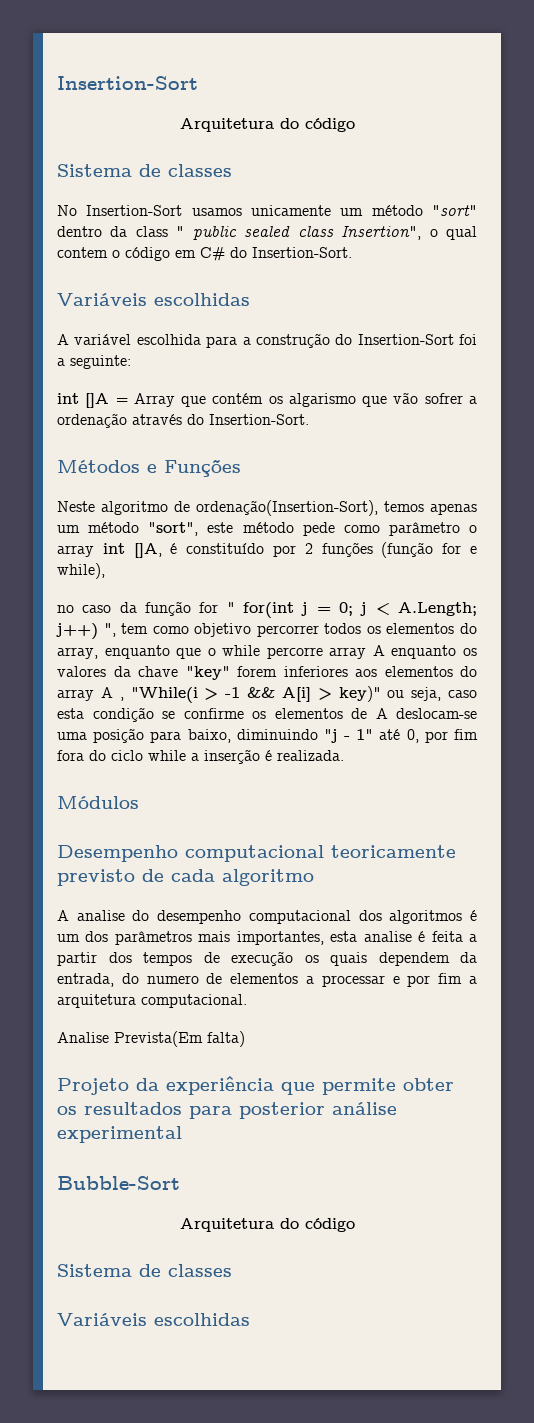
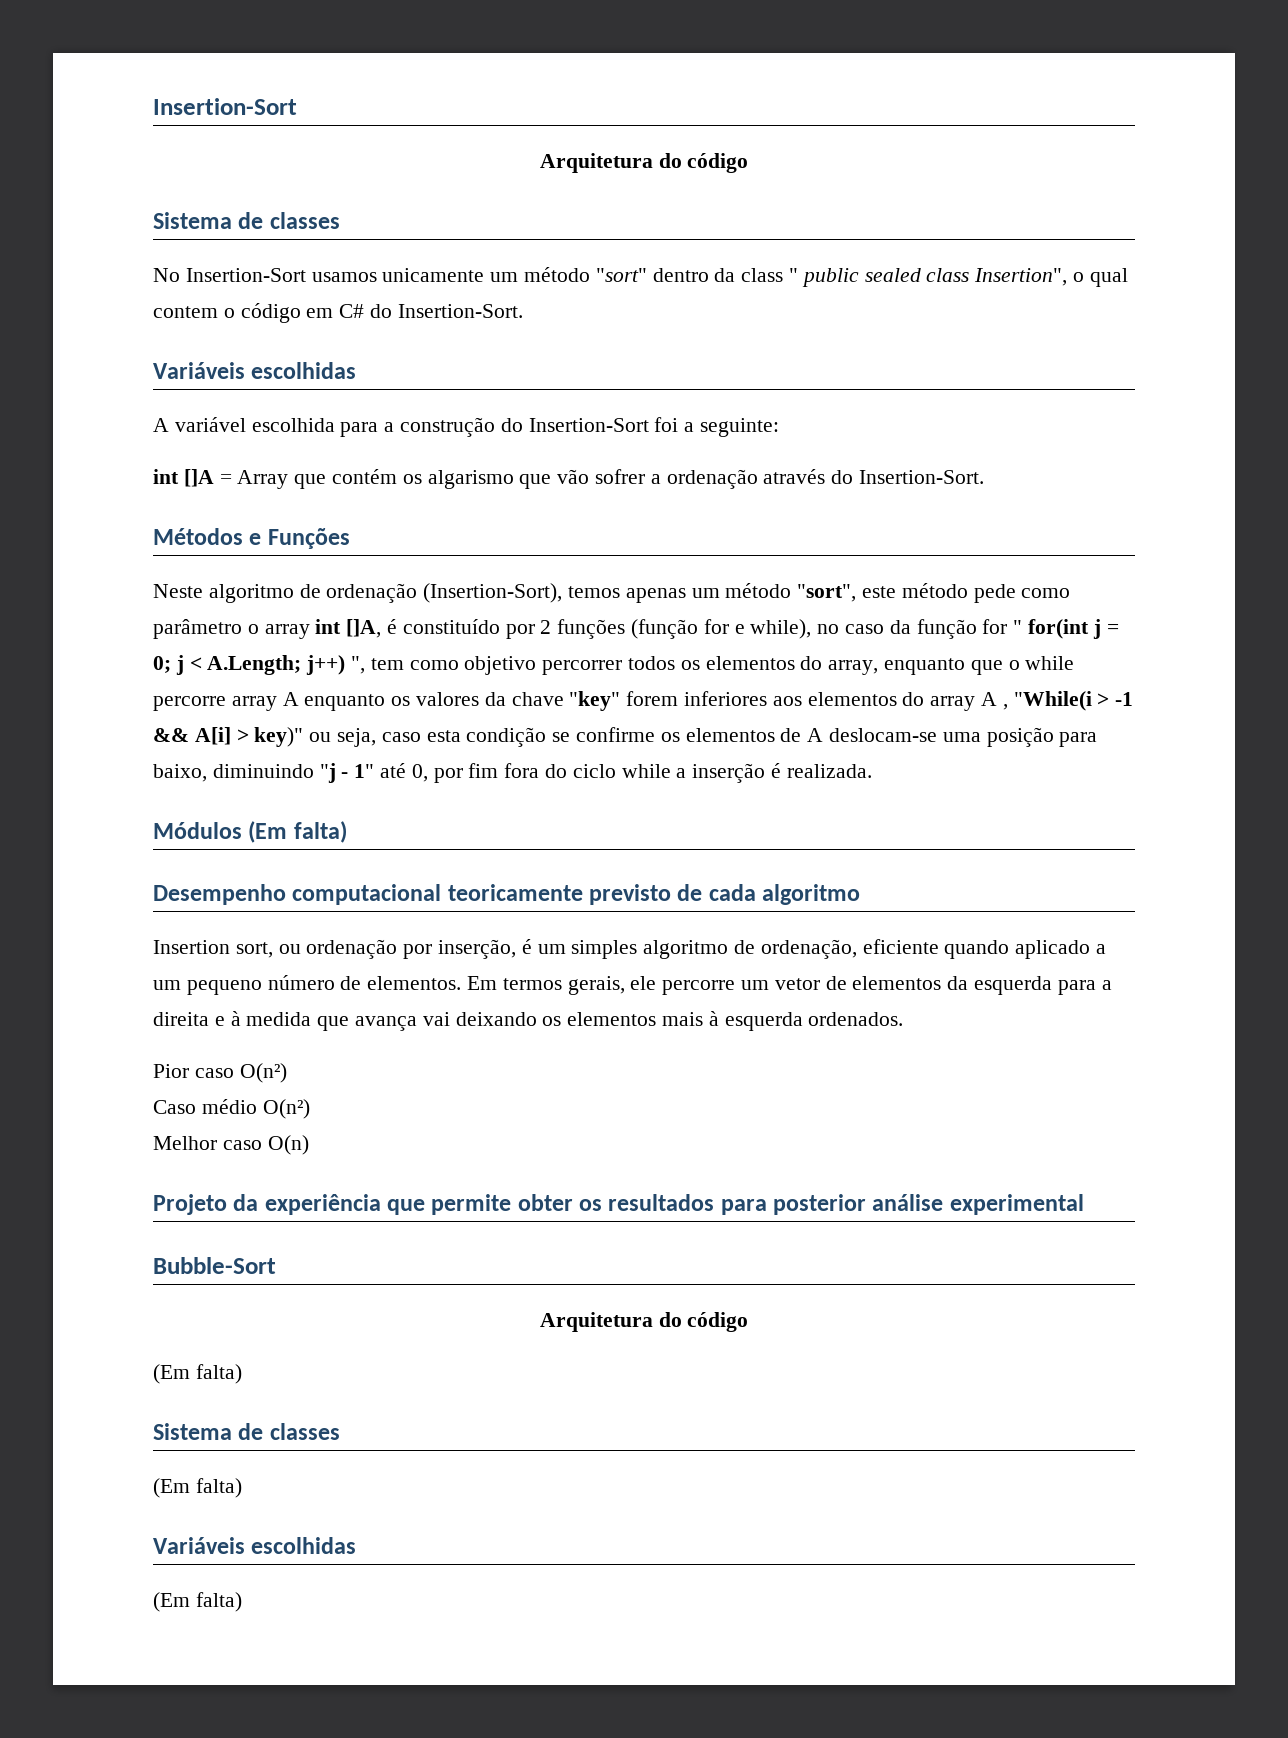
[196,500,378,516] ordenação(Insertion-Sort), -> [326,583,563,603] ordenação (Insertion-Sort),
(105, 571) // -> (812, 629) none
(139, 802) none -> [248,821,347,843] (Em falta)
[57,910,478,924] [57,931,478,945] [57,951,477,966] [57,973,478,987] [57,994,247,1008] [57,1031,245,1047] A analise do desempenho computacional dos algoritmos é um dos parâmetros mais importantes, esta analise é feita a partir dos tempos de execução os quais dependem da entrada, do numero de elementos a processar e por fim a arquitetura computacional. // Analise Prevista(Em falta) -> [153,939,1107,959] [153,975,1112,995] [153,1011,904,1031] [153,1063,287,1083] [153,1099,310,1119] [153,1135,309,1155] Insertion sort, ou ordenação por inserção, é um simples algoritmo de ordenação, eficiente quando aplicado a um pequeno número de elementos. Em termos gerais, ele percorre um vetor de elementos da esquerda para a direita e à medida que avança vai deixando os elementos mais à esquerda ordenados. // Pior caso O(n²) // Caso médio O(n²) // Melhor caso O(n)
[57,1264,232,1277] [57,1313,250,1326] // Sistema de classes // Variáveis escolhidas -> [153,1364,242,1384] [153,1423,340,1440] [153,1478,242,1498] [153,1537,357,1554] [153,1592,242,1612] // (Em falta) // Sistema de classes // (Em falta) // Variáveis escolhidas // (Em falta)

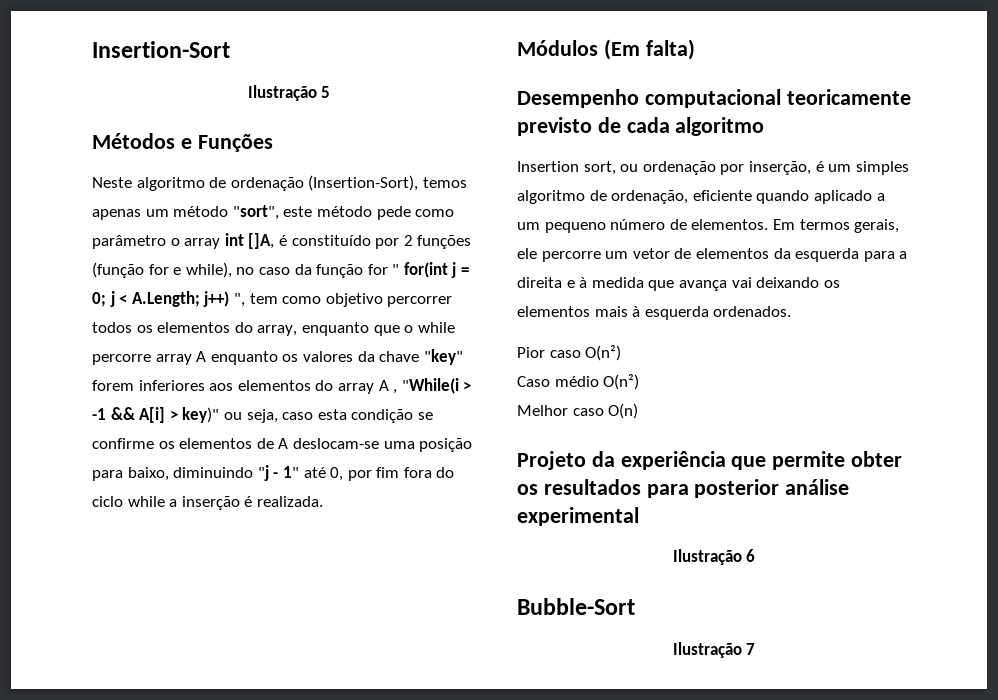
[539,153,749,173] [153,212,340,229] [153,267,1128,287] [153,303,523,323] [153,362,357,379] [153,417,780,437] [153,469,985,489] Arquitetura do código // Sistema de classes // No Insertion-Sort usamos unicamente um método "sort" dentro da class " public sealed class Insertion", o qual contem o código em C# do Insertion-Sort. // Variáveis escolhidas // A variável escolhida para a construção do Insertion-Sort foi a seguinte: // int []A = Array que contém os algarismo que vão sofrer a ordenação através do Insertion-Sort. -> [247,85,331,101] Ilustração 5
(1084, 1204) none -> [672,549,756,565] // Ilustração 6
[539,1312,749,1332] [153,1364,242,1384] [153,1423,340,1440] [153,1478,242,1498] [153,1537,357,1554] [153,1592,242,1612] Arquitetura do código // (Em falta) // Sistema de classes // (Em falta) // Variáveis escolhidas // (Em falta) -> [672,642,756,658] Ilustração 7

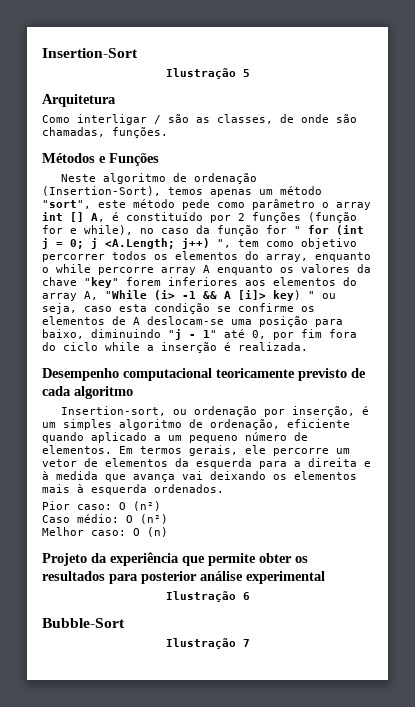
(331, 92) none -> [42,94,116,107] [42,114,357,125] [42,127,168,138] // Arquitetura // Como interligar / são as classes, de onde são chamadas, funções.
[248,233,275,249] []A, -> [70,212,105,222] [] A,
[403,262,448,278] for(int -> [308,225,364,235] for (int
[119,291,200,307] < A.Length; -> [105,238,175,249] <A.Length;
[373,325,400,336] que -> (371, 257) none
[378,378,472,394] [92,407,220,423] A , "While(i > -1 && A[i] > key)" -> [84,290,315,301] A, "While (i> -1 && A [i]> key) "
[517,39,695,60] // Módulos (Em falta) -> (308, 346) none
[517,161,616,175] Insertion sort, -> [61,406,167,416] Insertion-sort,
[549,345,622,361] [517,374,640,390] [517,403,639,419] caso O(n²) // Caso médio O(n²) // Melhor caso O(n) -> [77,501,161,511] [42,514,168,524] [42,527,168,537] caso: O (n²) // Caso médio: O (n²) // Melhor caso: O (n)

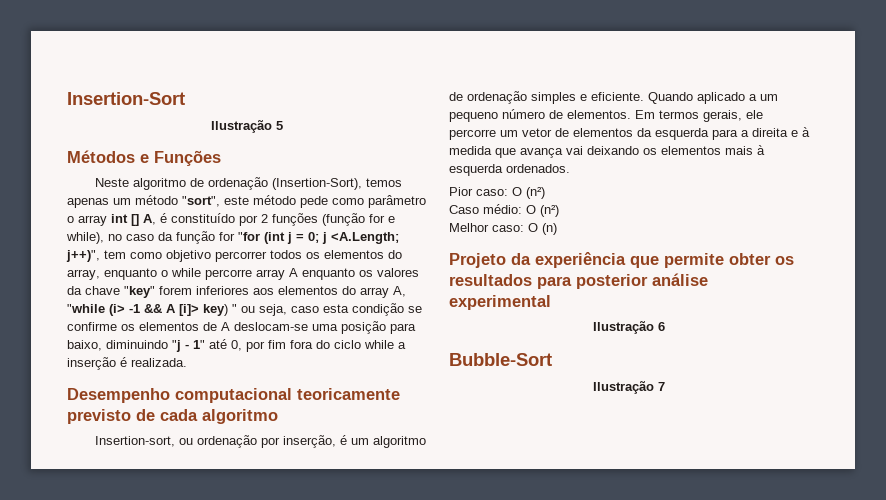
[42,94,116,107] [42,114,357,125] [42,127,168,138] // Arquitetura // Como interligar / são as classes, de onde são chamadas, funções. -> (283, 125) none
[294,225,329,234] " for -> [238,232,260,241] "for
[182,238,231,249] j++) ", -> [66,250,100,262] j++)",
[105,290,147,299] "While -> [67,304,105,313] "while
[63,419,350,430] [42,432,84,443] simples algoritmo de ordenação, eficiente quando -> [372,436,426,448] [449,91,693,104] algoritmo de ordenação simples e eficiente. Quando

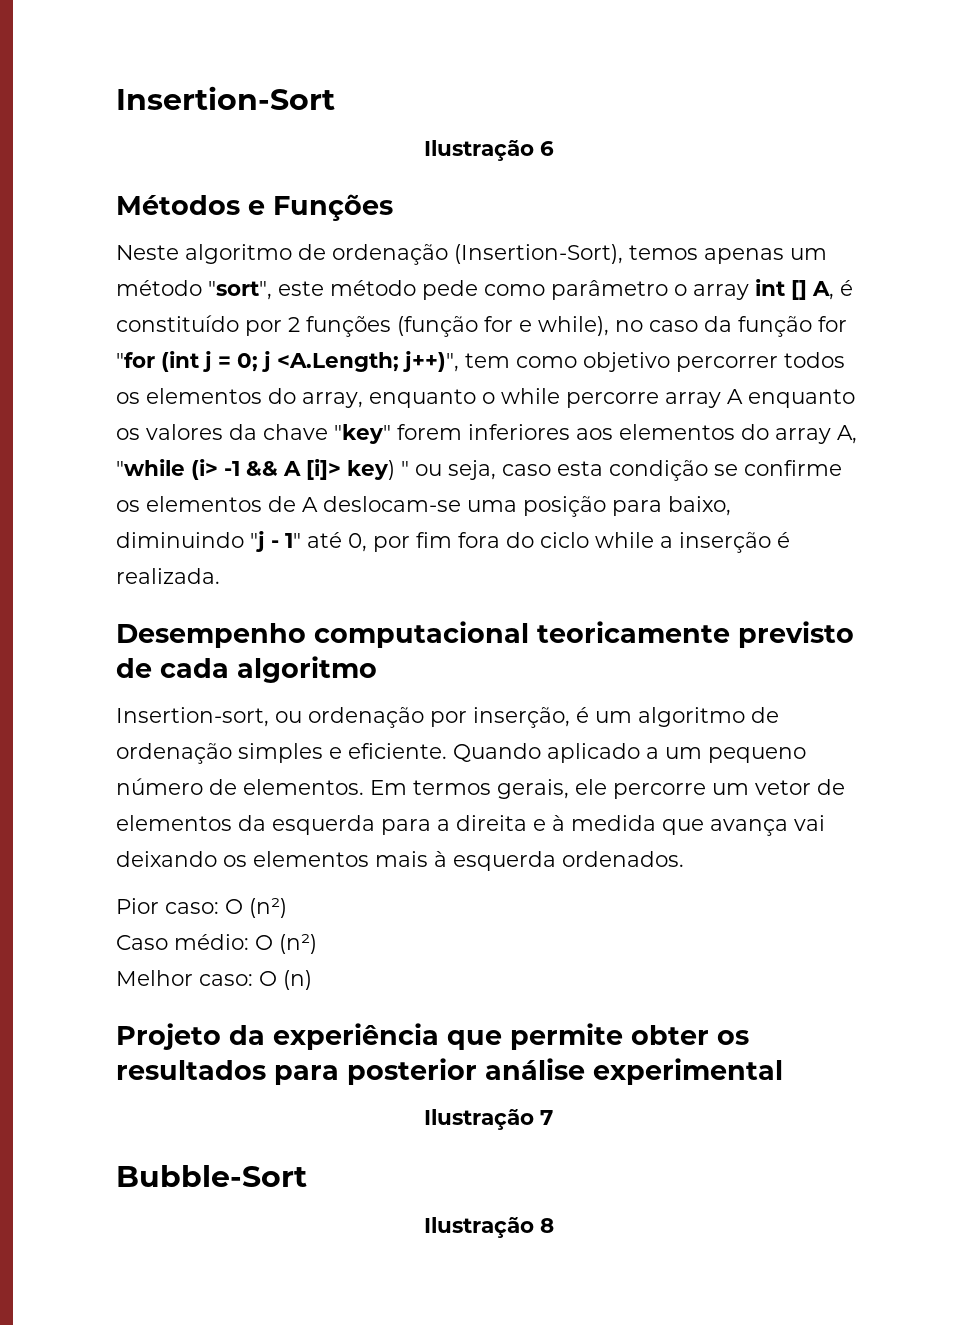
[276,121,283,130] 5 -> [539,141,554,156] 6
[658,322,665,331] 6 -> [540,1110,553,1125] 7
[658,382,665,391] 7 -> [539,1218,554,1233] 8

